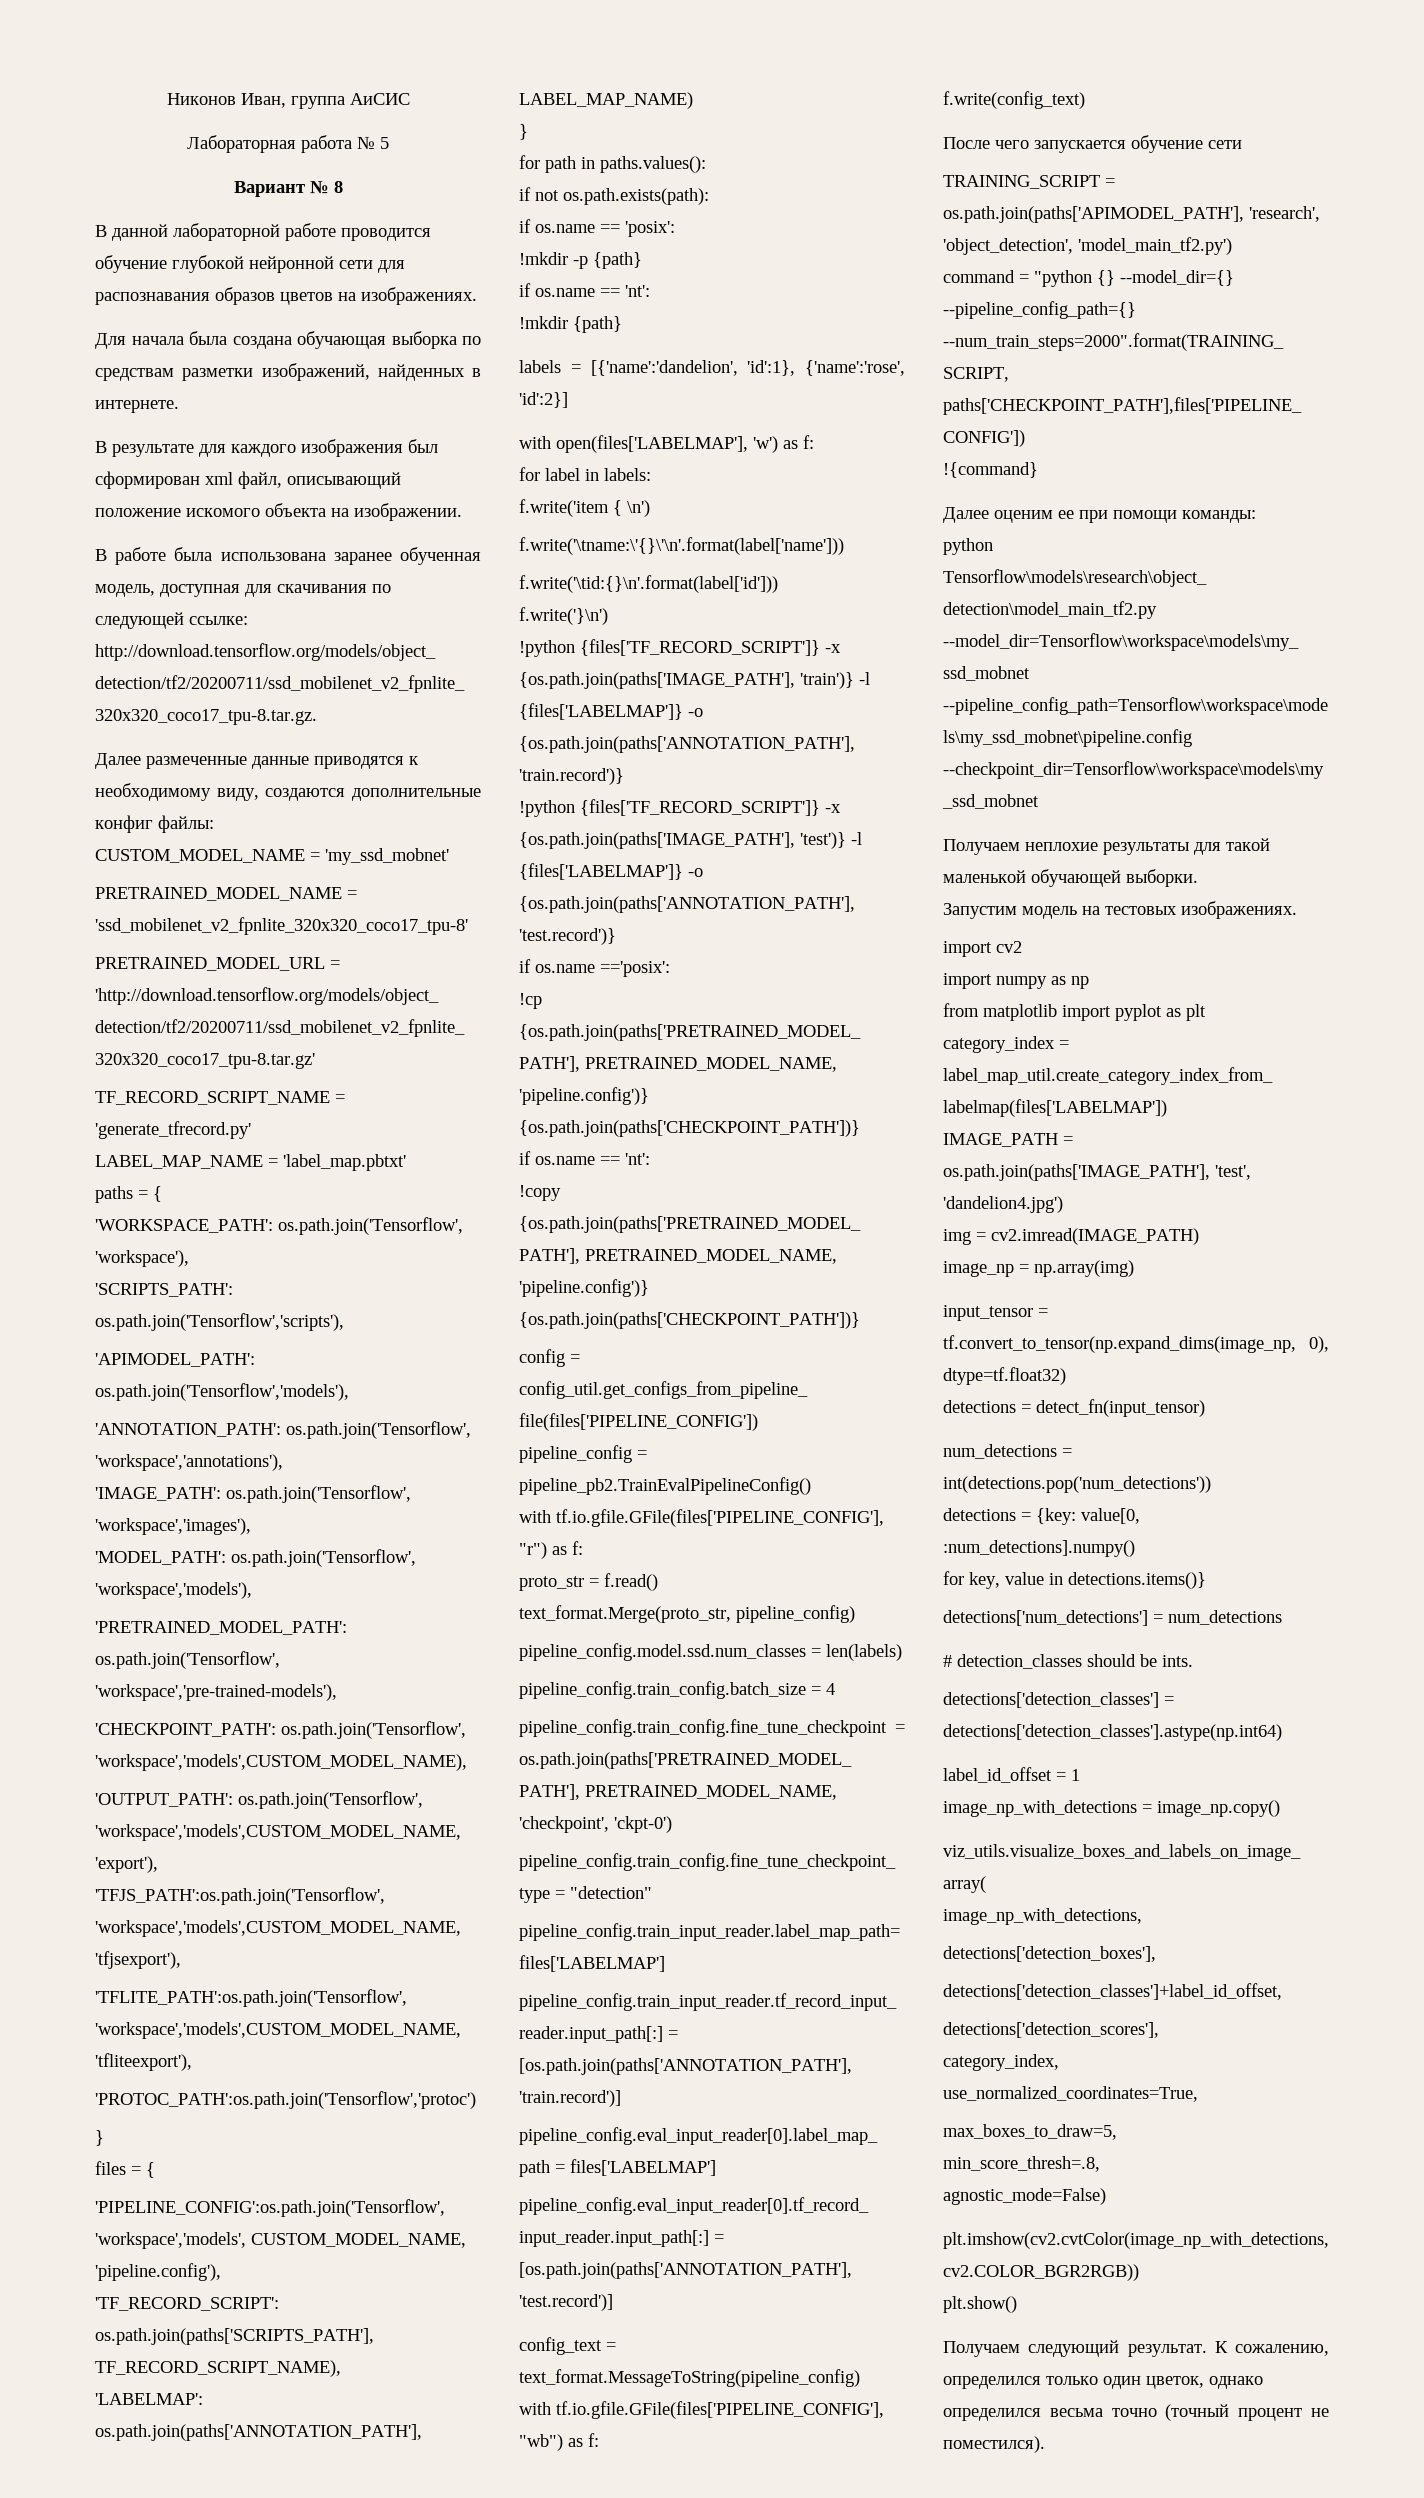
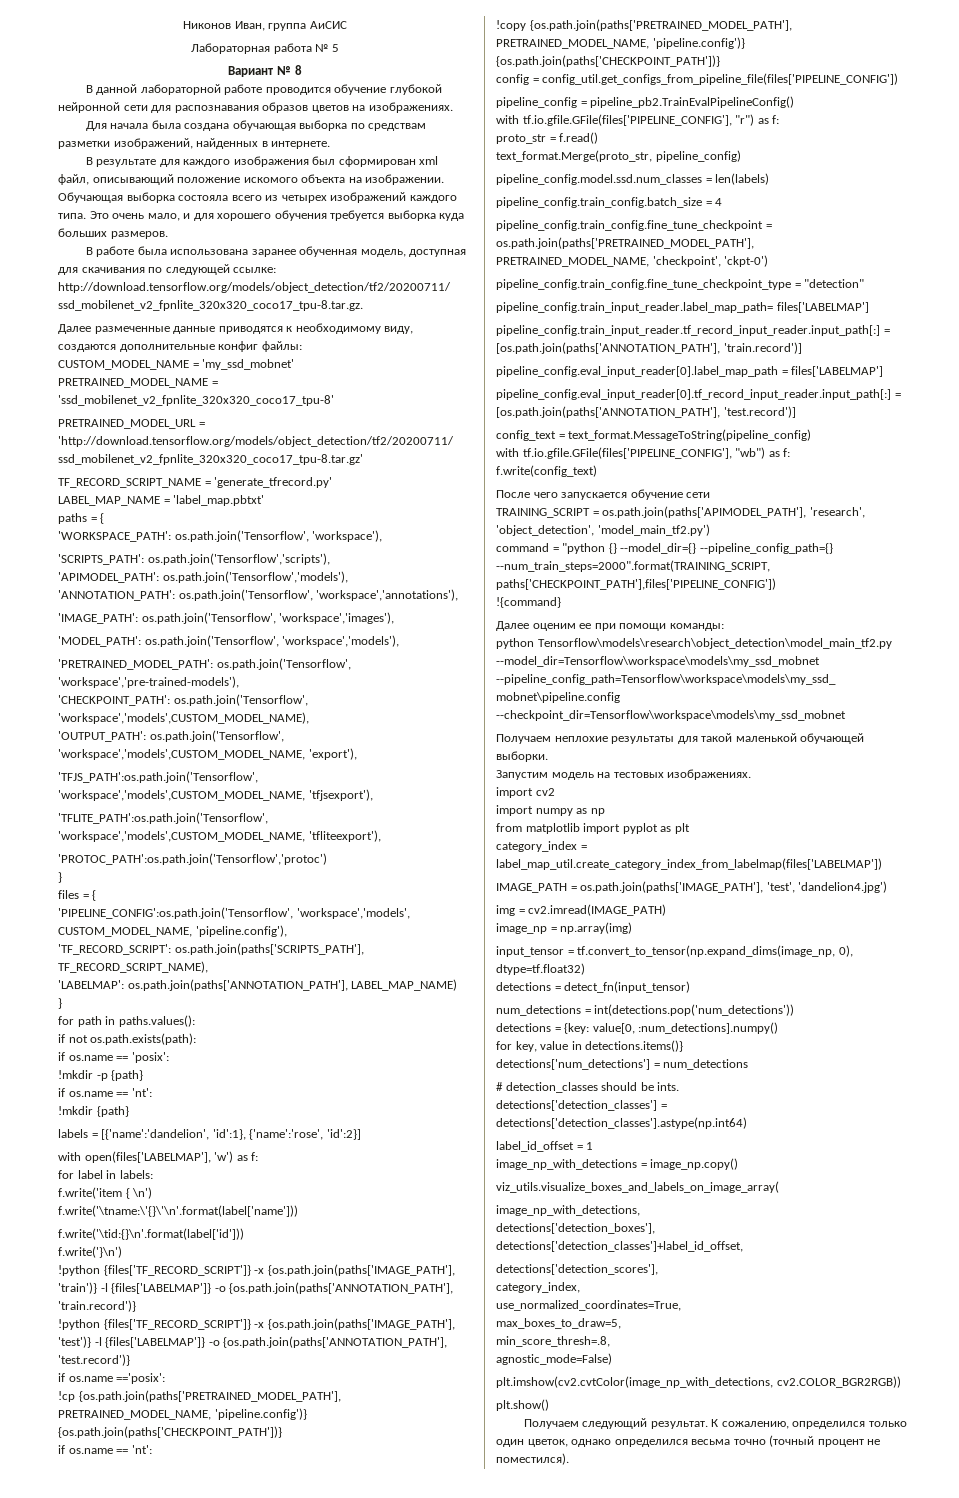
(462, 512) none -> [58,192,457,203] [58,210,465,221] [58,228,168,239] Обучающая выборка состояла всего из четырех изображений каждого типа. Это очень мало, и для хорошего обучения требуется выборка куда больших размеров.

